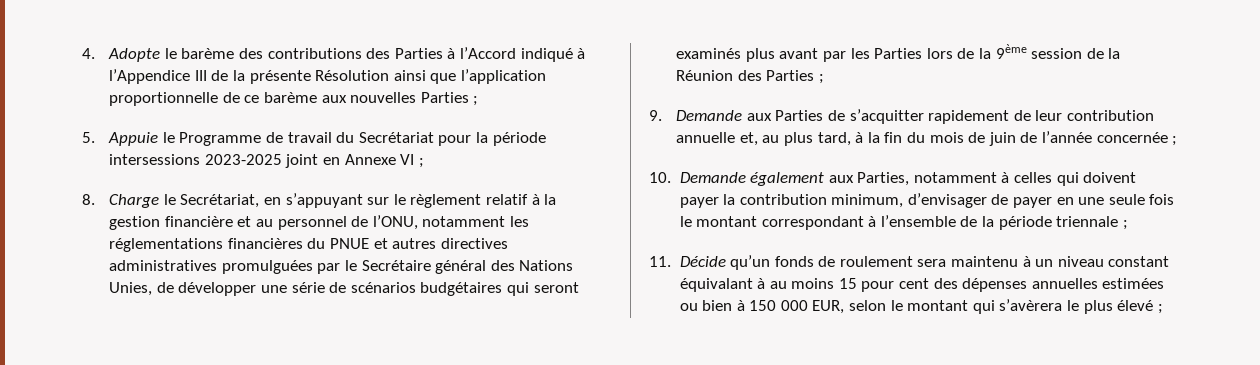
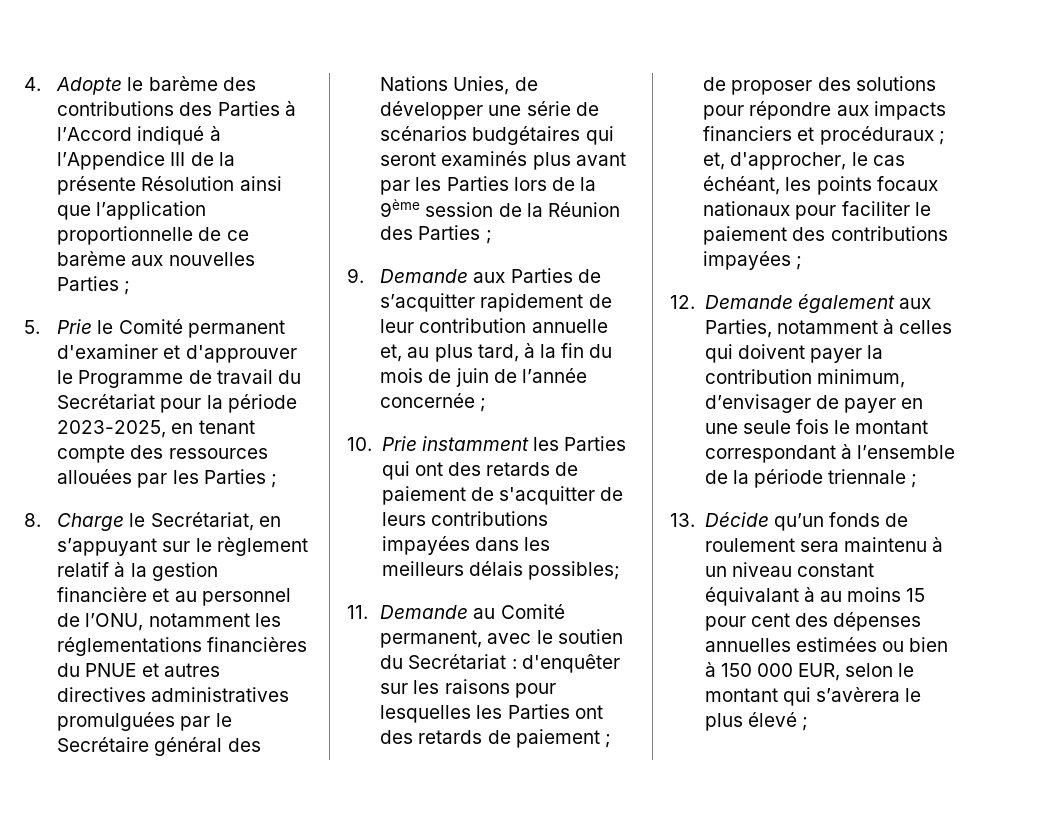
[108,132,159,146] Appuie -> [57,319,285,338] [57,344,297,363] Prie le Comité permanent d'examiner et d'approuver
[109,154,415,168] intersessions 2023-2025 joint en Annexe VI -> [57,420,255,438] [57,445,268,463] [57,469,266,488] 2023-2025, en tenant compte des ressources allouées par les Parties
(671, 177) none -> [381,436,626,451] [381,461,579,480] [381,486,623,505] [381,511,548,526] [381,536,550,555] [381,561,620,580] [347,604,565,619] [380,629,623,648] [380,654,620,673] [380,679,556,698] [380,704,603,723] [380,729,611,748] [703,76,936,95] [703,101,946,120] [703,126,945,145] [703,152,905,170] [703,176,938,195] [703,201,931,220] [703,226,948,245] [703,251,803,270] [670,295,695,309] Prie instamment les Parties qui ont des retards de paiement de s'acquitter de leurs contributions impayées dans les meilleurs délais possibles; // 11. Demande au Comité permanent, avec le soutien du Secrétariat : d'enquêter sur les raisons pour lesquelles les Parties ont des retards de paiement ; de proposer des solutions pour répondre aux impacts financiers et procéduraux ; et, d'approcher, le cas échéant, les points focaux nationaux pour faciliter le paiement des contributions impayées ; // 12.
[649,256,671,267] 11. -> [670,513,695,527] 13.

